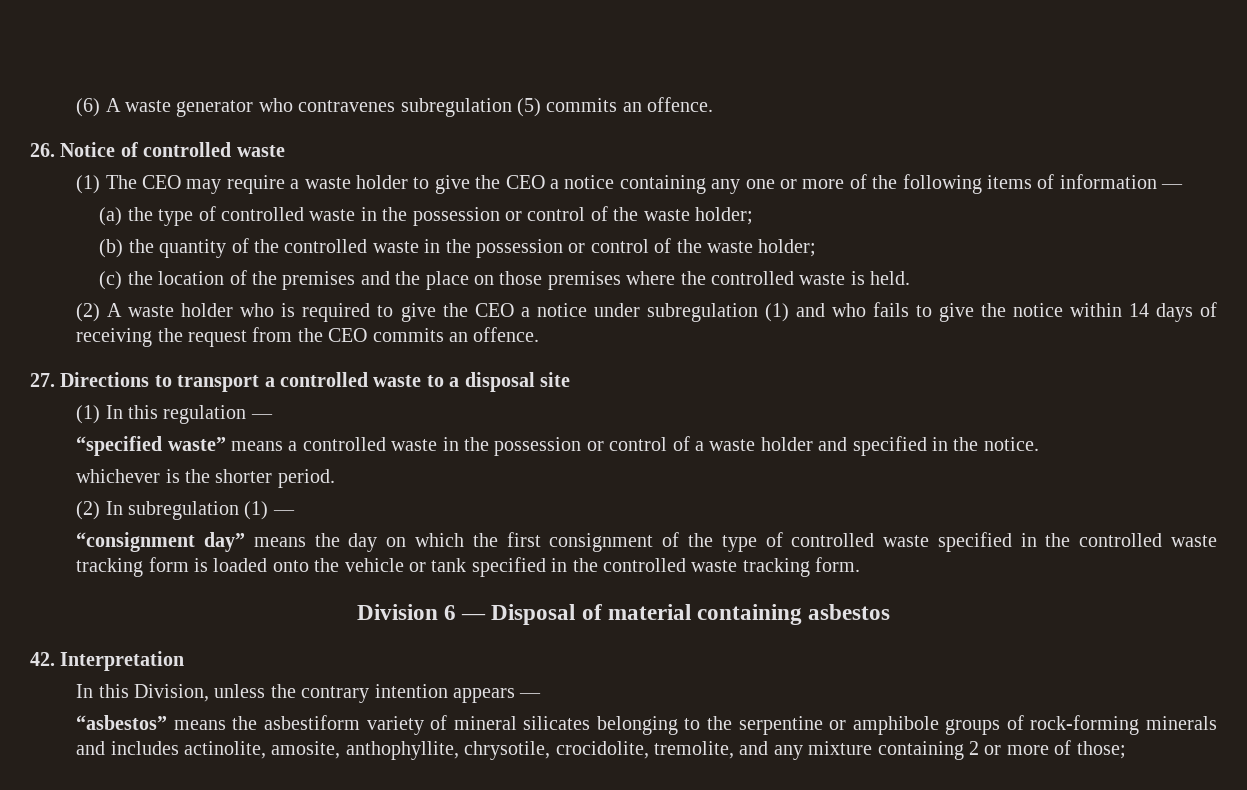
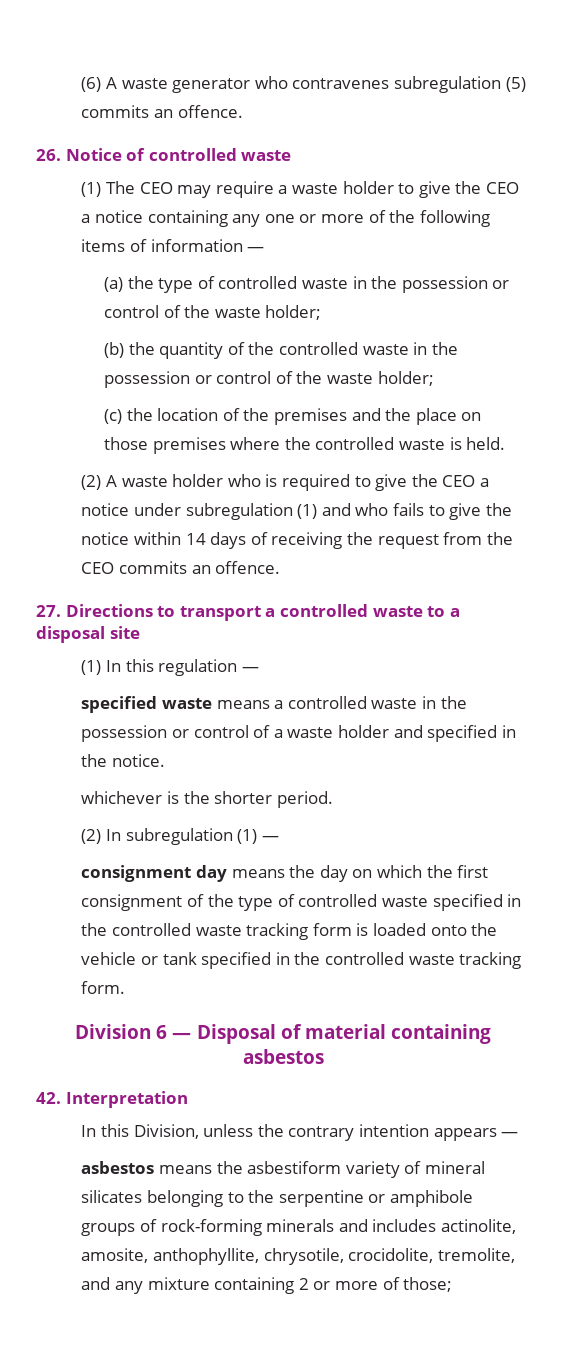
[76,436,226,456] “specified waste” -> [81,696,213,713] specified waste
[76,532,246,552] “consignment day” -> [81,865,228,882] consignment day
[76,715,168,730] “asbestos” -> [81,1161,155,1174] asbestos

